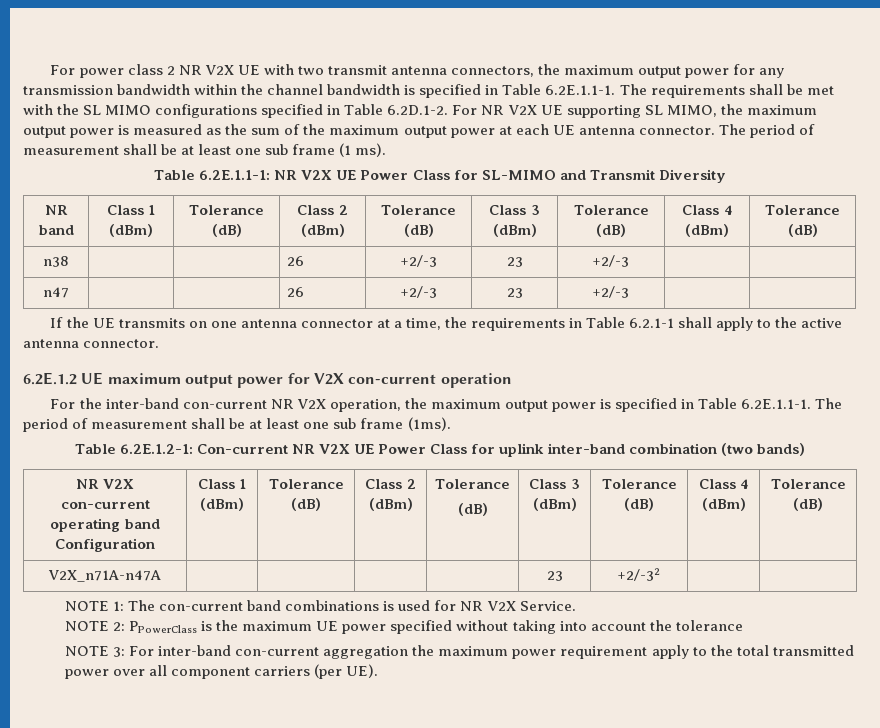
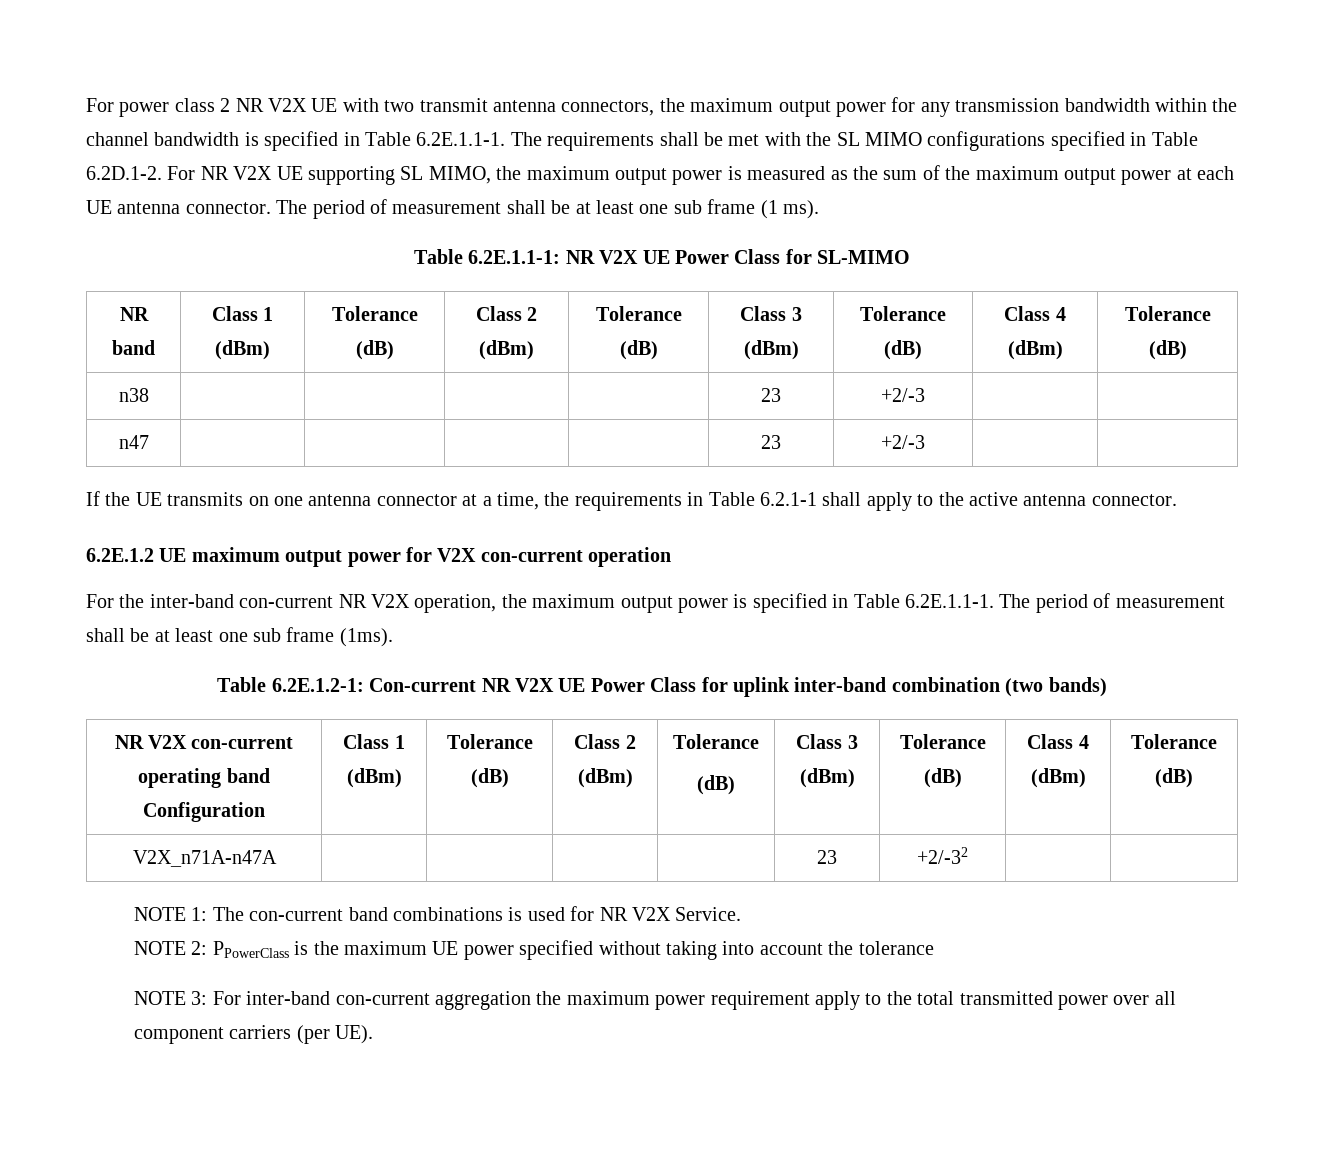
[559,169,726,183] and Transmit Diversity -> (911, 257) none
[287,256,305,266] [400,255,437,267] 26 | +2/-3 -> (149, 395) |
[287,287,305,297] [400,286,437,298] 26 | +2/-3 -> (149, 442) |

